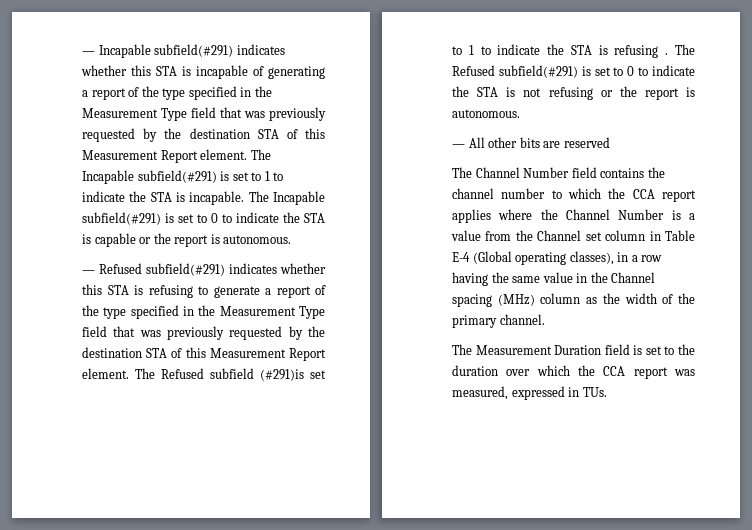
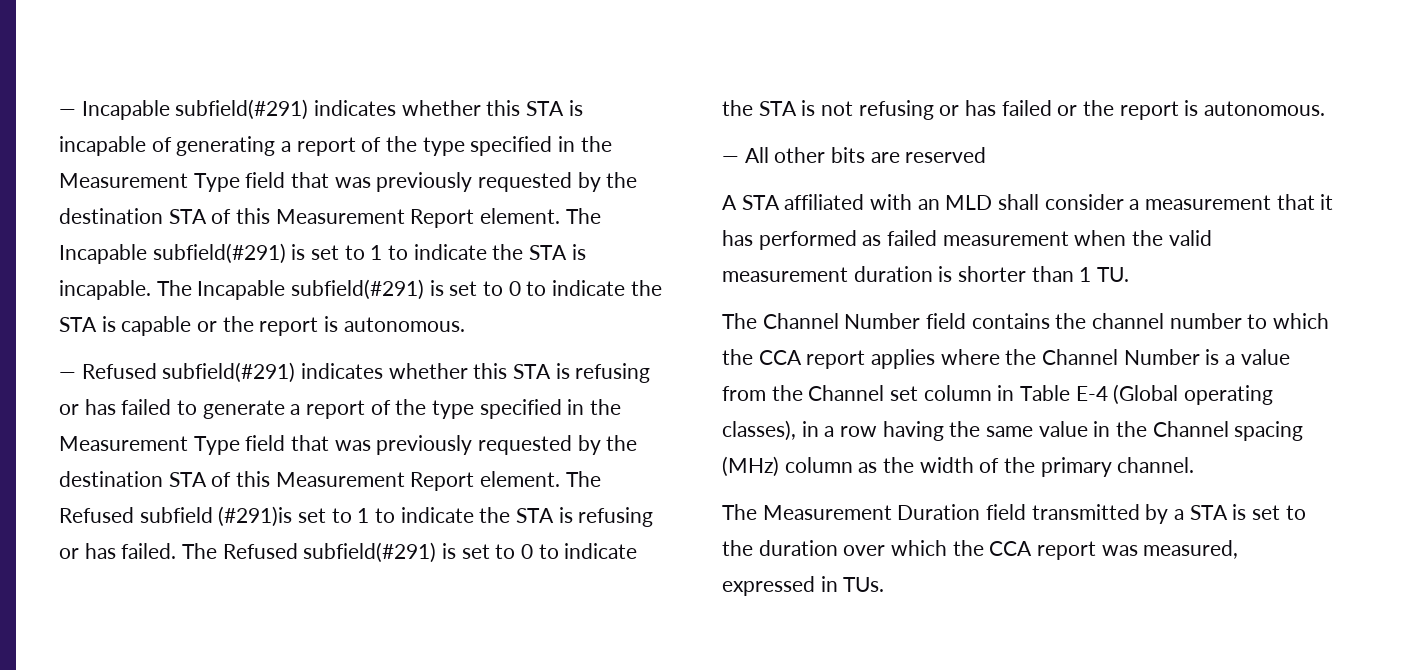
(193, 291) none -> [59,399,172,415] or has failed
[665,53,669,55] . -> [59,543,177,559] or has failed.
(613, 93) none -> [965,100,1078,116] has failed or
(610, 142) none -> [722,194,1334,210] [722,230,1212,250] [722,266,1130,282] // A STA affiliated with an MLD shall consider a measurement that it has performed as failed measurement when the valid measurement duration is shorter than 1 TU.
(630, 349) none -> [1031,504,1228,524] transmitted by a STA

